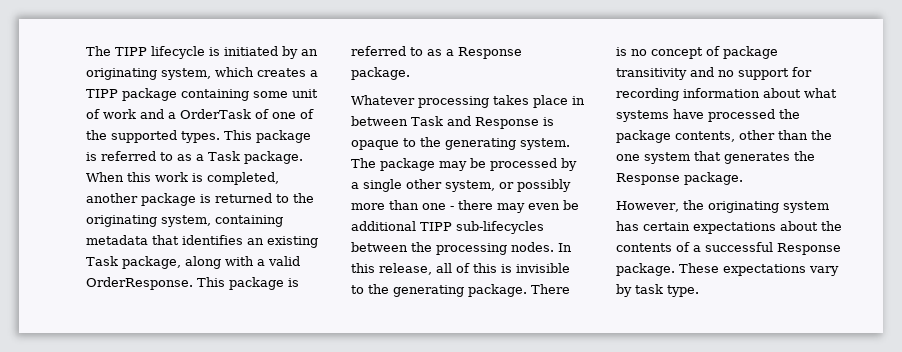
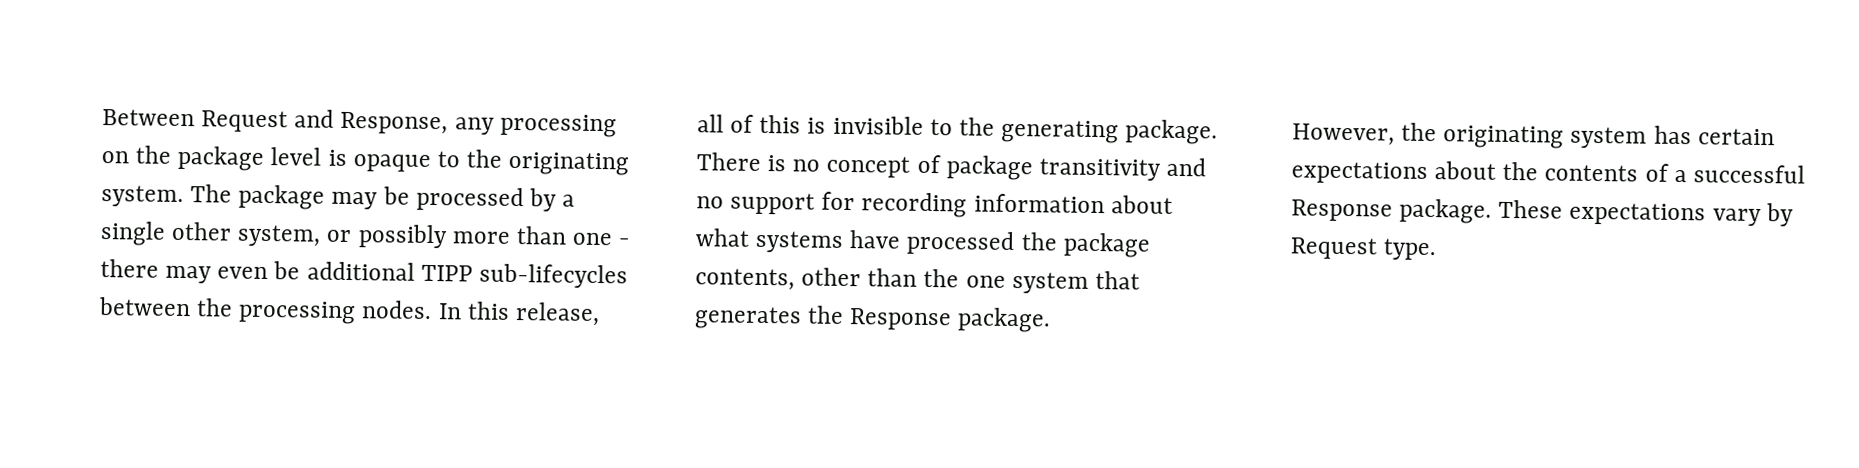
[86,46,318,59] [86,67,318,80] [86,88,318,101] [86,109,314,119] [86,130,311,143] [86,151,303,164] [86,172,279,185] [86,193,314,206] [86,215,283,227] [86,235,318,248] [86,256,300,269] [86,277,299,290] [351,46,522,59] [351,67,410,80] [351,95,585,108] [351,116,539,129] The TIPP lifecycle is initiated by an originating system, which creates a TIPP package containing some unit of work and a OrderTask of one of the supported types. This package is referred to as a Task package. When this work is completed, another package is returned to the originating system, containing metadata that identifies an existing Task package, along with a valid OrderResponse. This package is referred to as a Response package. // Whatever processing takes place in between Task and Response -> [102,109,617,138] [101,145,322,171] Between Request and Response, any processing on the package level
[445,138,516,150] generating -> [508,151,630,176] originating
[635,284,663,294] task -> [1290,237,1377,260] Request

